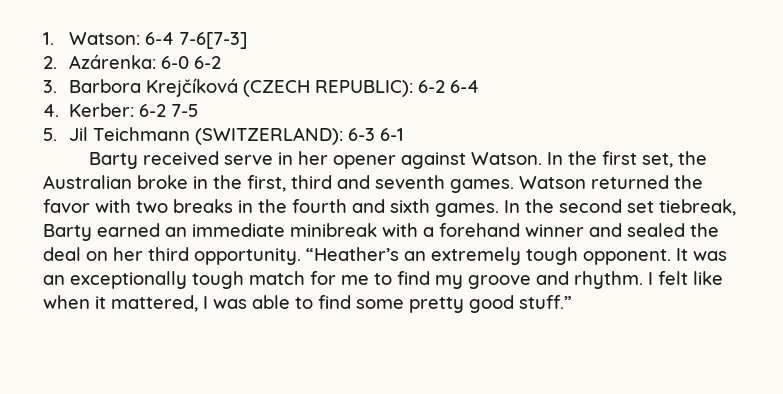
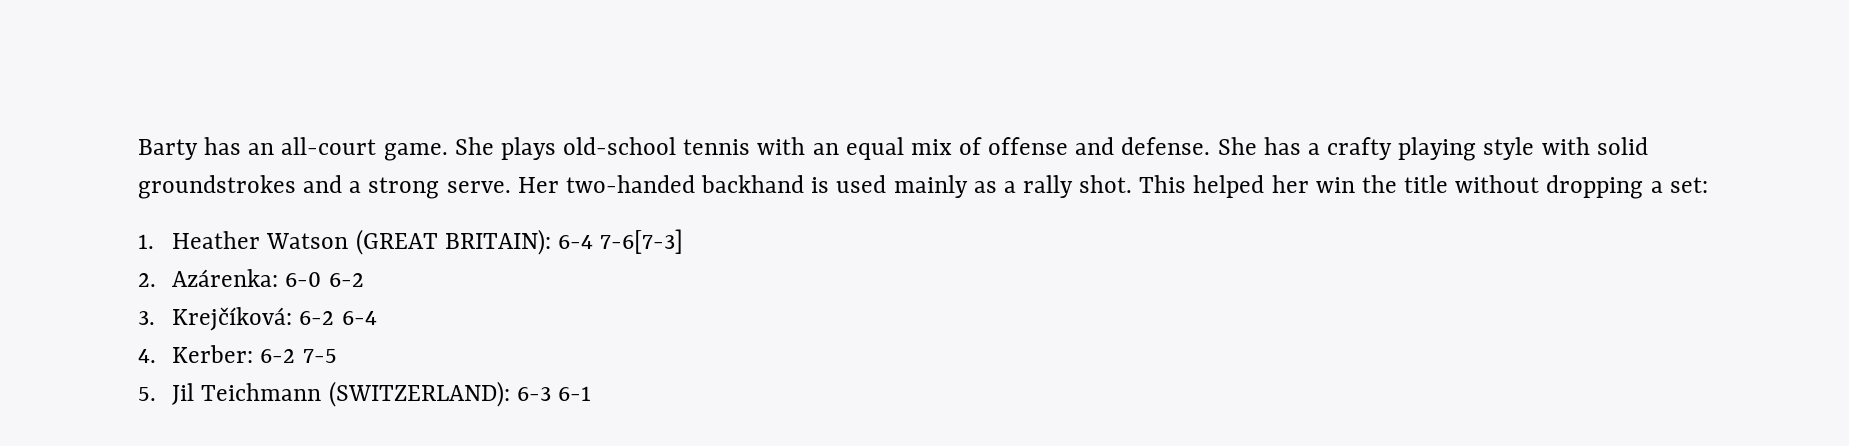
[43,32,140,45] 1. Watson: -> [138,137,1648,161] [138,175,1708,199] [138,229,551,255] Barty has an all-court game. She plays old-school tennis with an equal mix of offense and defense. She has a crafty playing style with solid groundstrokes and a strong serve. Her two-handed backhand is used mainly as a rally shot. This helped her win the title without dropping a set: // 1. Heather Watson (GREAT BRITAIN):
[68,78,413,97] Barbora Krejčíková (CZECH REPUBLIC): -> [172,307,293,331] Krejčíková:
[88,151,707,169] [43,175,703,193] [43,199,736,217] [43,223,719,241] [43,247,727,265] [43,271,723,289] [43,295,572,313] // Barty received serve in her opener against Watson. In the first set, the Australian broke in the first, third and seventh games. Watson returned the favor with two breaks in the fourth and sixth games. In the second set tiebreak, Barty earned an immediate minibreak with a forehand winner and sealed the deal on her third opportunity. “Heather’s an extremely tough opponent. It was an exceptionally tough match for me to find my groove and rhythm. I felt like when it mattered, I was able to find some pretty good stuff.” -> (591, 393) none

